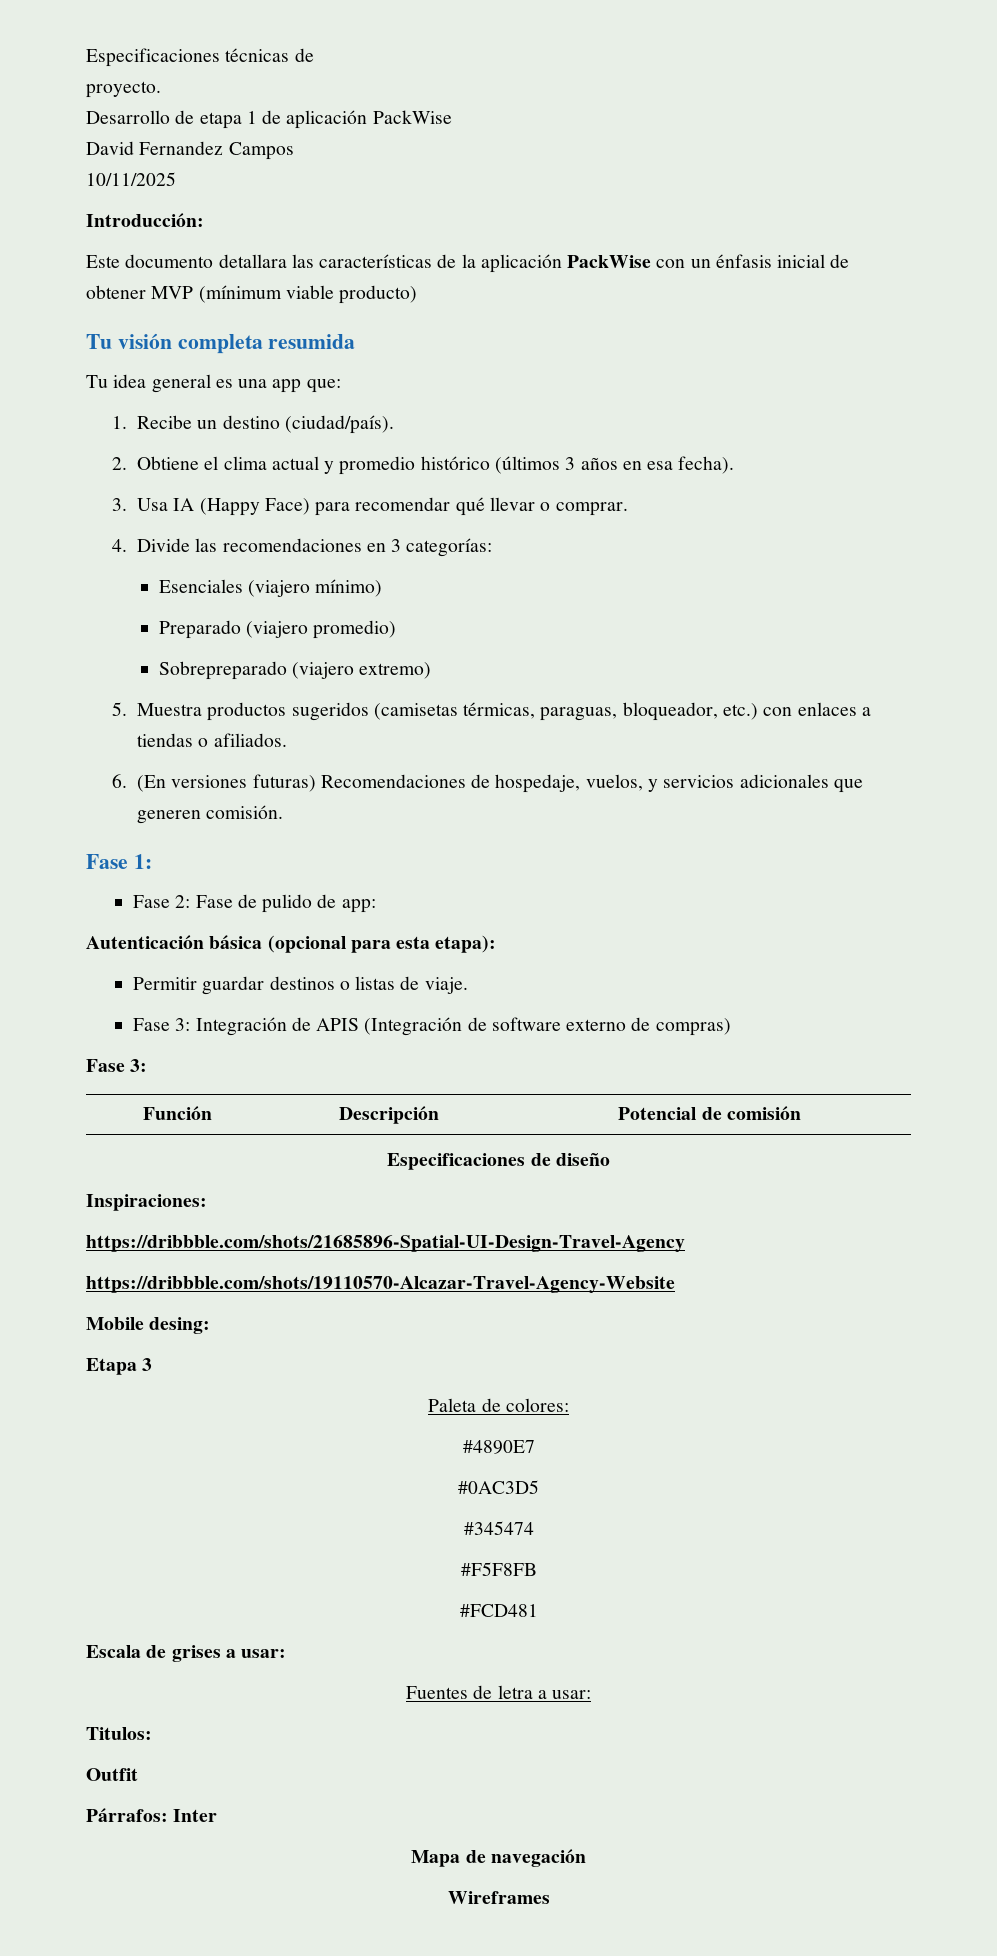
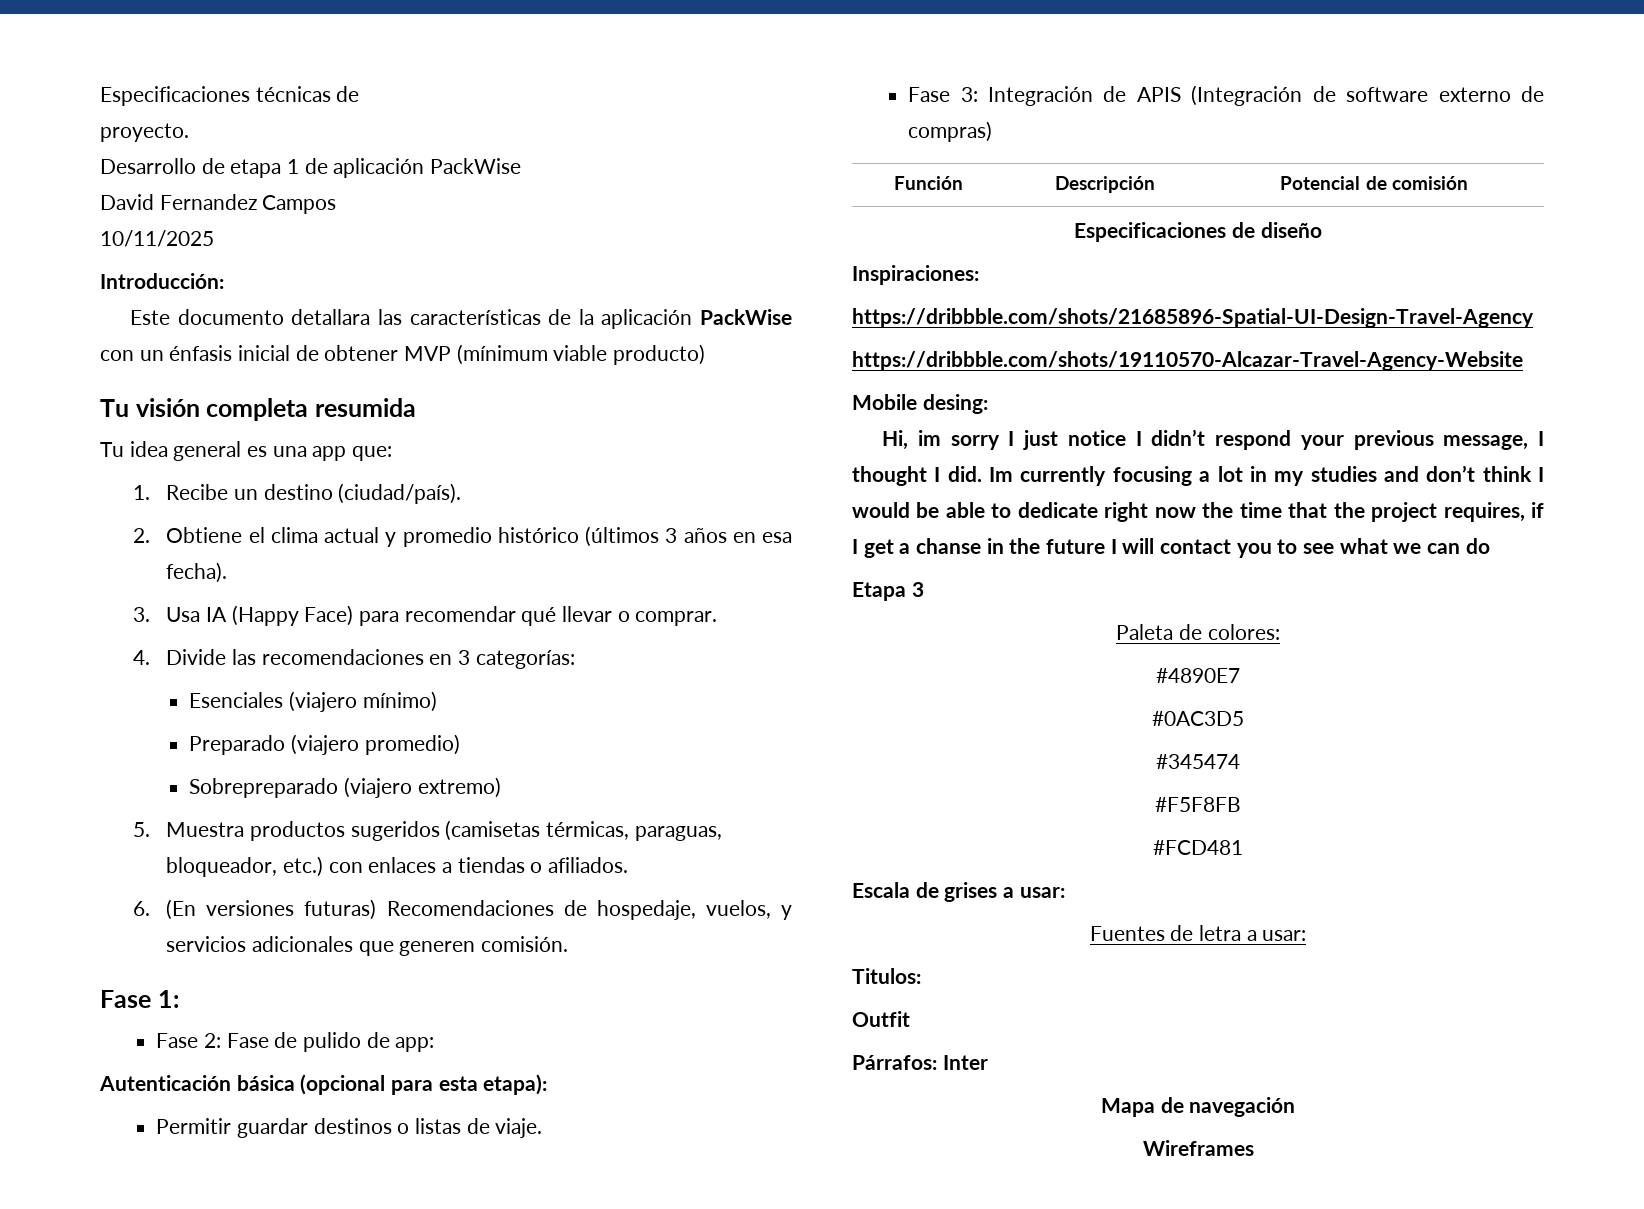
[86,1059,148,1072] // Fase 3: -> (993, 131) none
(211, 1325) none -> [882,429,1545,450] [852,465,1544,486] [852,502,1544,522] [852,538,1490,558] // Hi, im sorry I just notice I didn’t respond your previous message, I thought I did. Im currently focusing a lot in my studies and don’t think I would be able to dedicate right now the time that the project requires, if I get a chanse in the future I will contact you to see what we can do

